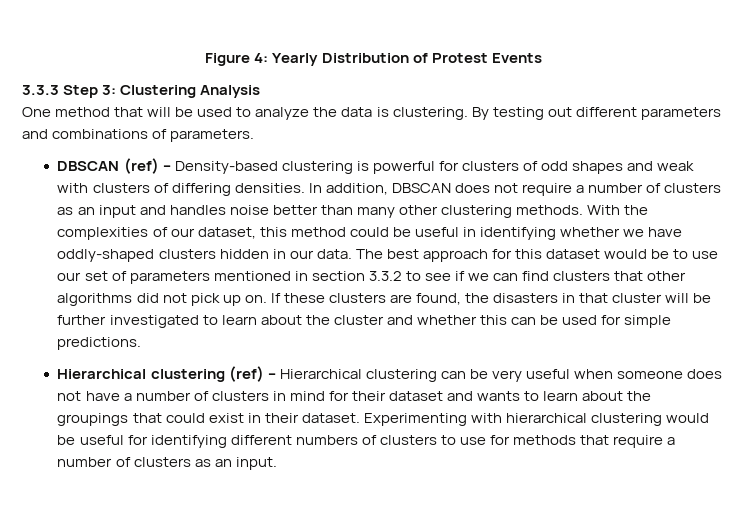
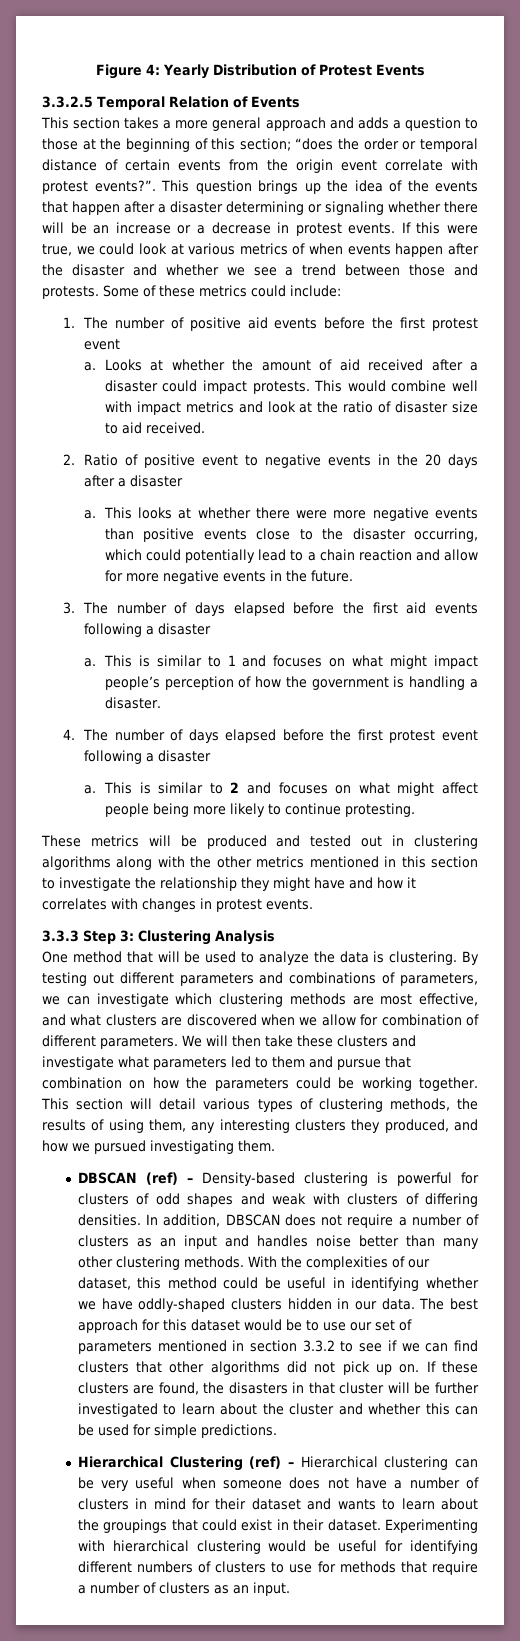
(542, 58) none -> [42,96,300,110] [41,117,478,131] [42,138,478,152] [42,159,478,173] [42,180,478,194] [42,201,478,215] [42,222,478,236] [42,243,479,257] [42,264,478,276] [42,285,341,299] [62,317,478,331] [83,339,120,350] [83,359,478,371] [104,380,479,394] [104,401,479,415] [104,422,205,434] [62,454,478,468] [83,475,183,487] [83,507,478,521] [104,528,478,542] [104,549,478,563] [104,570,353,584] [62,602,478,616] [83,623,211,637] [83,655,479,669] [104,676,478,690] [104,697,161,709] [62,729,478,743] [83,750,211,764] [83,782,479,796] [104,803,415,817] [41,835,479,849] [42,856,479,870] [42,877,416,891] [42,898,313,912] // 3.3.2.5 Temporal Relation of Events // This section takes a more general approach and adds a question to those at the beginning of this section; “does the order or temporal distance of certain events from the origin event correlate with protest events?”. This question brings up the idea of the events that happen after a disaster determining or signaling whether there will be an increase or a decrease in protest events. If this were true, we could look at various metrics of when events happen after the disaster and whether we see a trend between those and protests. Some of these metrics could include: // 1. The number of positive aid events before the first protest event // a. Looks at whether the amount of aid received after a disaster could impact protests. This would combine well with impact metrics and look at the ratio of disaster size to aid received. // 2. Ratio of positive event to negative events in the 20 days after a disaster // a. This looks at whether there were more negative events than positive events close to the disaster occurring, which could potentially lead to a chain reaction and allow for more negative events in the future. // 3. The number of days elapsed before the first aid events following a disaster // a. This is similar to 1 and focuses on what might impact people’s perception of how the government is handling a disaster. // 4. The number of days elapsed before the first protest event following a disaster // a. This is similar to 2 and focuses on what might affect people being more likely to continue protesting. // These metrics will be produced and tested out in clustering algorithms along with the other metrics mentioned in this section to investigate the relationship they might have and how it correlates with changes in protest events.
[170,129,255,142] parameters. -> [400,973,478,986] [42,993,478,1007] [42,1014,479,1026] [42,1035,416,1049] [42,1056,411,1070] [42,1077,479,1091] [41,1098,478,1112] [42,1119,478,1133] [42,1140,275,1154] parameters, we can investigate which clustering methods are most effective, and what clusters are discovered when we allow for combination of different parameters. We will then take these clusters and investigate what parameters led to them and pursue that combination on how the parameters could be working together. This section will detail various types of clustering methods, the results of using them, any interesting clusters they produced, and how we pursued investigating them.
[150,369,225,382] clustering -> [169,1456,243,1471] Clustering

